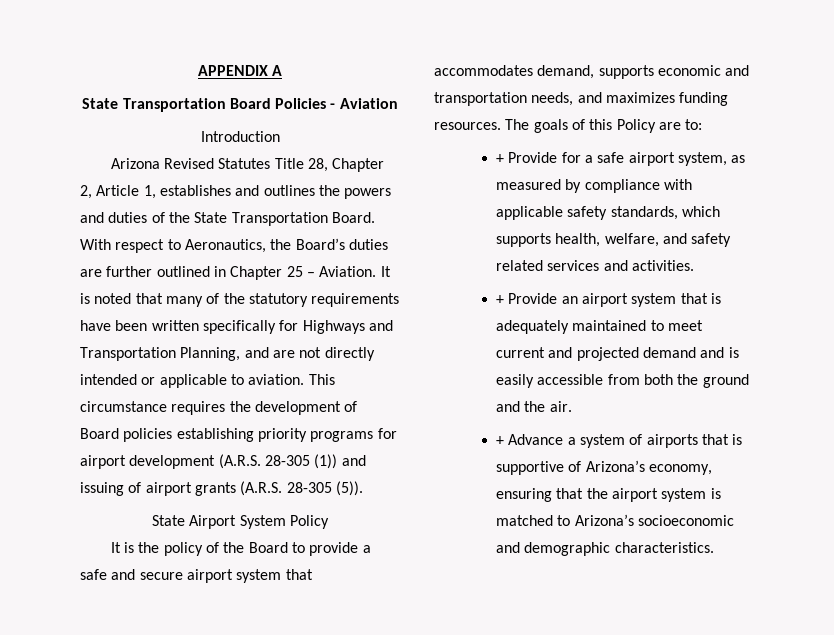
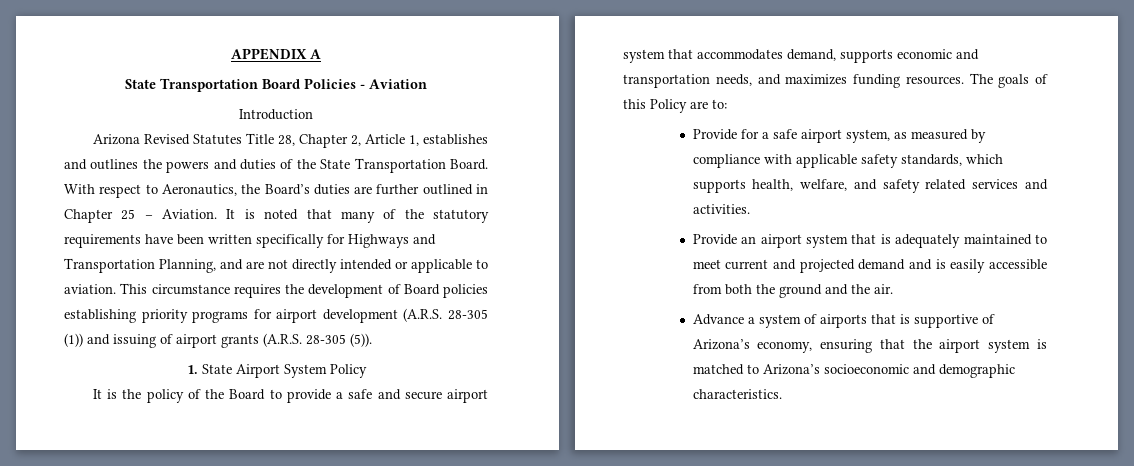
(363, 488) none -> [186,365,198,374] 1.
[496,154,505,163] + -> (727, 104) none
[496,295,505,304] + -> (750, 209) none
[496,436,505,445] + -> (893, 289) none

